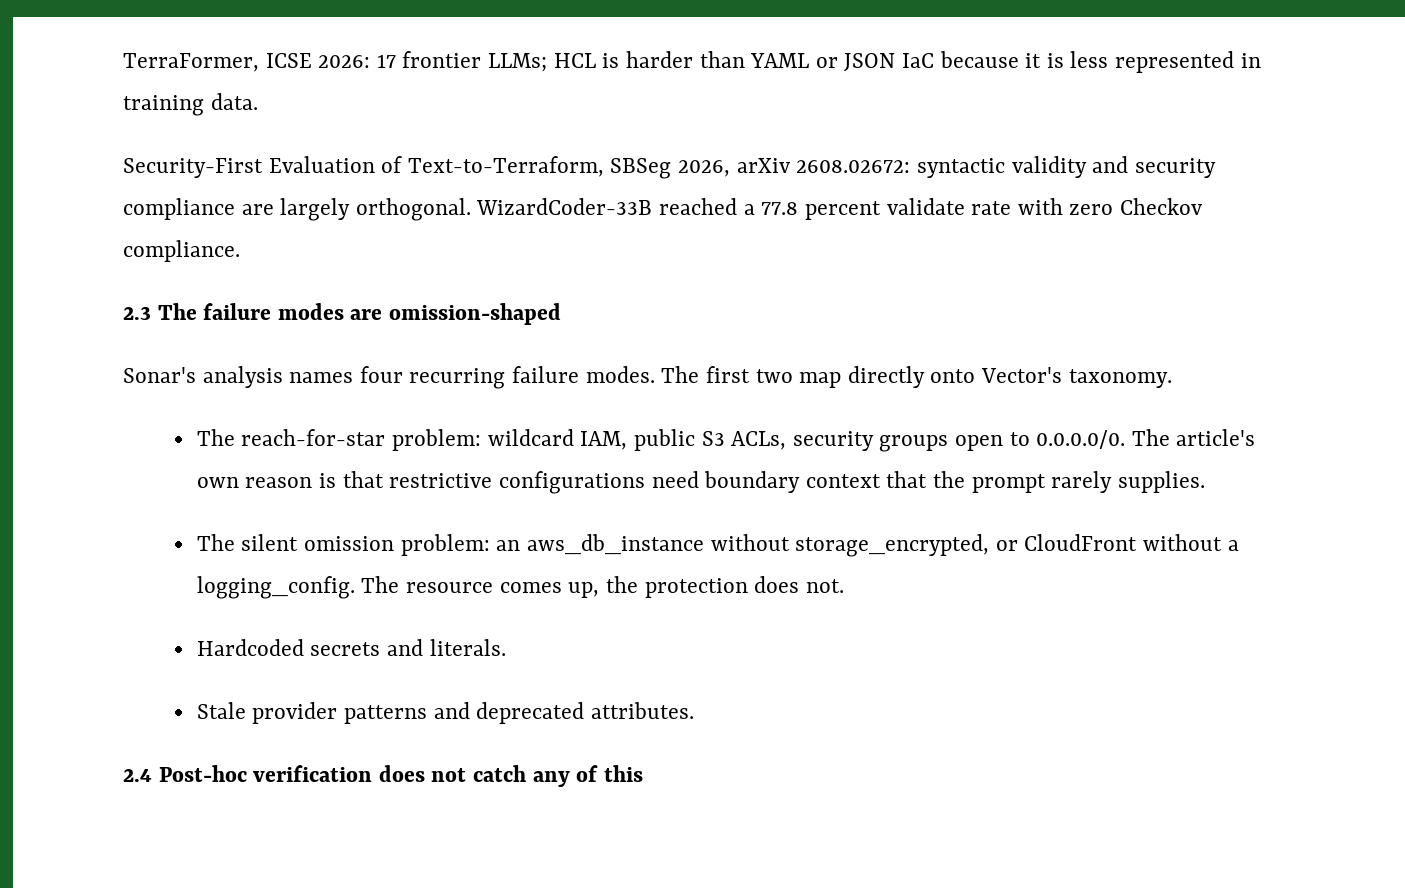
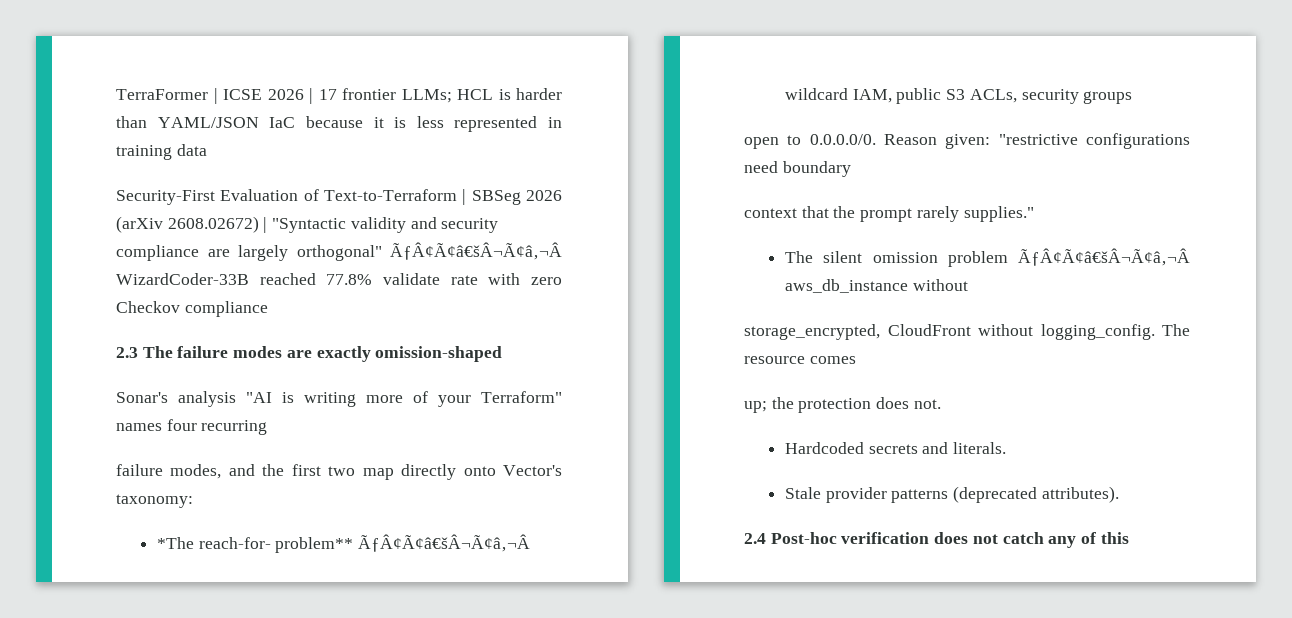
[123,53,371,72] TerraFormer, ICSE 2026: -> [116,88,313,104] TerraFormer | ICSE 2026 |
[750,53,896,72] YAML or JSON -> [157,117,259,128] YAML/JSON
[210,93,258,110] data. -> [176,144,207,156] data
[407,156,1005,179] Text-to-Terraform, SBSeg 2026, arXiv 2608.02672: syntactic -> [324,189,562,205] [116,216,347,233] Text-to-Terraform | SBSeg 2026 (arXiv 2608.02672) | "Syntactic
[355,198,881,221] orthogonal. WizardCoder-33B reached a 77.8 percent -> [296,242,562,261] [116,273,373,285] orthogonal" ÃƒÂ¢Ã¢â€šÂ¬Ã¢â‚¬Â WizardCoder-33B reached 77.8%
[123,240,240,262] compliance. -> [184,301,268,317] compliance
(383, 314) none -> [316,346,371,362] exactly
(283, 377) none -> [246,391,562,407] "AI is writing more of your Terraform"
[512,366,700,383] failure modes. The -> [116,464,285,479] // failure modes, and the
[1068,369,1172,388] [196,429,482,451] taxonomy. // The reach-for-star problem: -> [116,494,193,508] [157,534,531,553] taxonomy: // *The reach-for- problem** ÃƒÂ¢Ã¢â€šÂ¬Ã¢â‚¬Â
(949, 443) none -> (1133, 97) //
[1131,429,1256,446] [196,471,493,488] The article's own reason is that restrictive -> [884,134,1078,149] Reason given: "restrictive
(801, 482) none -> (851, 169) //
[1117,471,1205,493] supplies. -> [963,206,1034,222] supplies."
[400,534,521,556] problem: an -> [947,248,1190,267] problem ÃƒÂ¢Ã¢â€šÂ¬Ã¢â‚¬Â
[795,534,1018,557] storage_encrypted, or -> [744,324,880,340] // storage_encrypted,
[1227,540,1239,551] a -> (1033, 330) none
[568,582,600,598] up, -> [744,401,767,413] // up;
[433,702,694,724] and deprecated attributes. -> [953,486,1119,503] (deprecated attributes).

